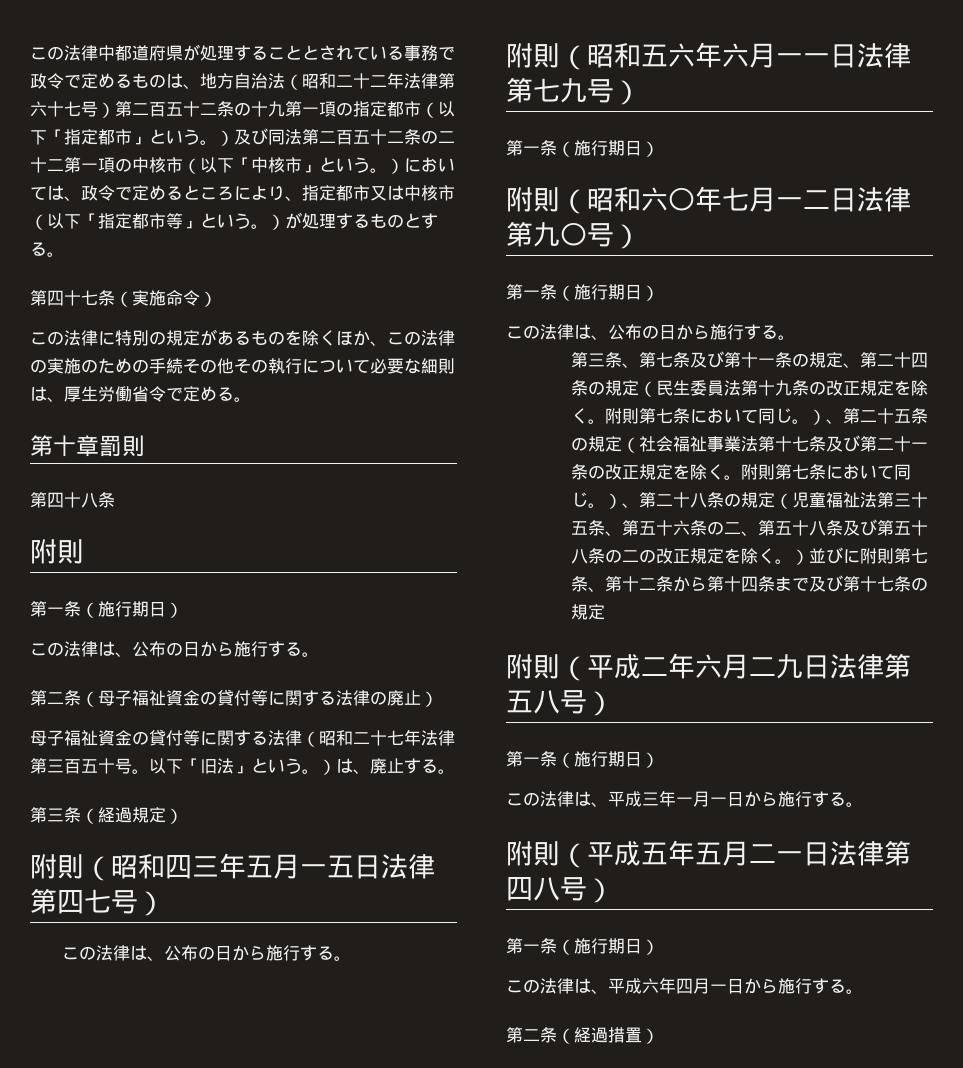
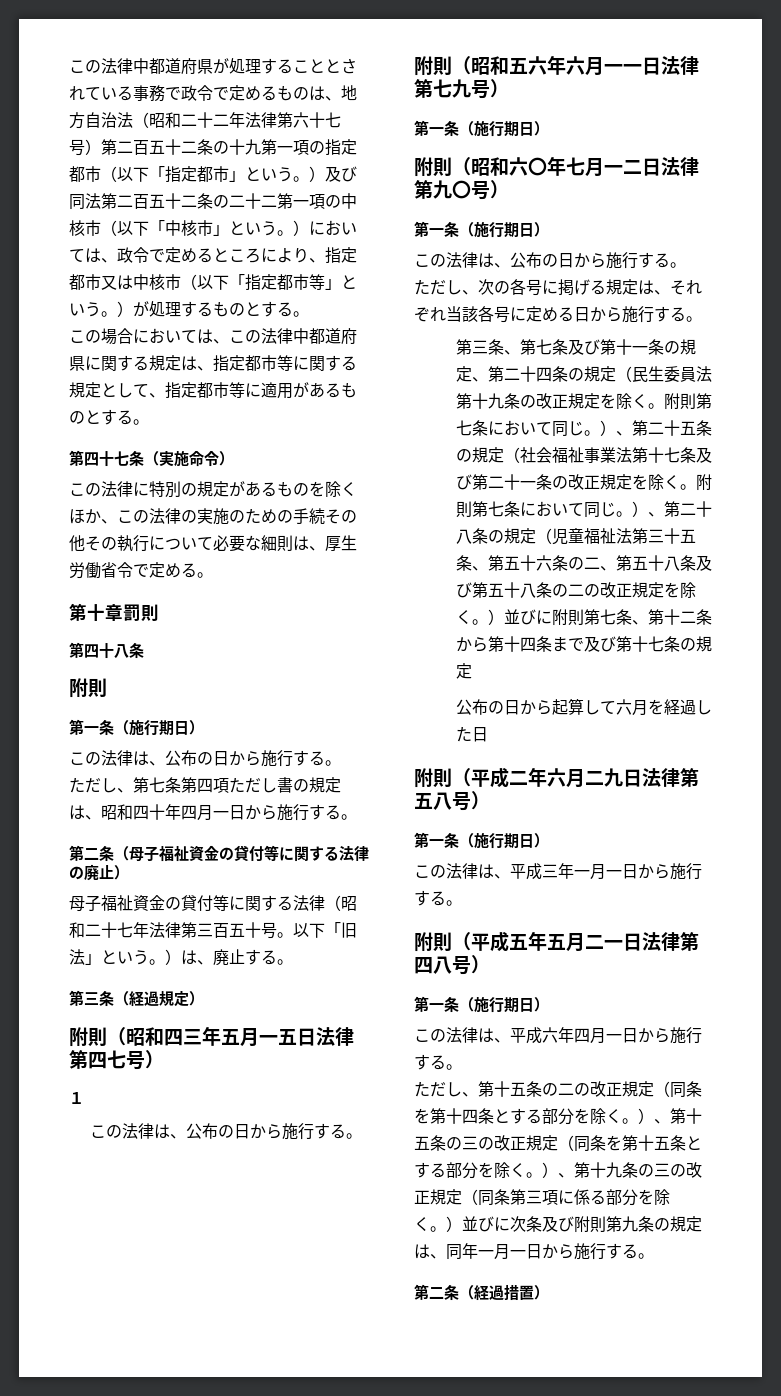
(64, 254) none -> [69,328,357,345] [69,355,357,372] [69,382,357,399] [69,409,149,425] // この場合においては、この法律中都道府県に関する規定は、指定都市等に関する規定として、指定都市等に適用があるものとする。
(319, 654) none -> [69,777,341,793] [69,804,357,821] // ただし、第七条第四項ただし書の規定は、昭和四十年四月一日から施行する。
(165, 903) none -> [69,1092,84,1104] // １
(795, 337) none -> [414,279,702,296] [414,306,702,323] // ただし、次の各号に掲げる規定は、それぞれ当該各号に定める日から施行する。
(605, 612) none -> [456,698,713,716] [456,726,489,742] // 公布の日から起算して六月を経過した日
(863, 991) none -> [414,1081,702,1098] [414,1108,702,1125] [414,1135,702,1152] [414,1162,702,1179] [414,1189,670,1206] [414,1216,702,1233] [414,1243,654,1260] // ただし、第十五条の二の改正規定（同条を第十四条とする部分を除く。）、第十五条の三の改正規定（同条を第十五条とする部分を除く。）、第十九条の三の改正規定（同条第三項に係る部分を除く。）並びに次条及び附則第九条の規定は、同年一月一日から施行する。

